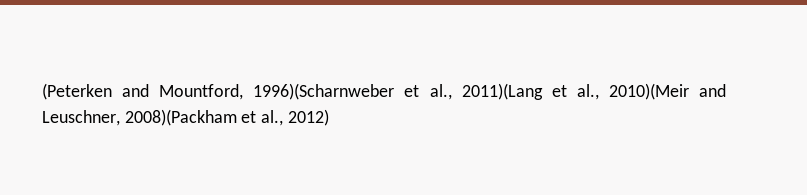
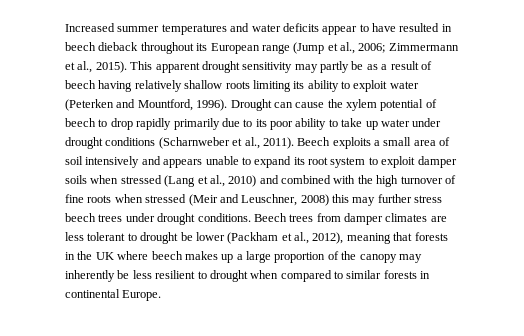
[42,83,727,100] [42,109,329,126] (Peterken and Mountford, 1996)(Scharnweber et al., 2011)(Lang et al., 2010)(Meir and Leuschner, 2008)(Packham et al., 2012) -> [65,23,452,35] [65,42,459,54] [65,61,432,73] [65,80,419,92] [65,99,437,111] [65,118,442,130] [65,137,451,149] [65,156,457,168] [65,175,456,187] [65,194,443,206] [65,213,447,225] [65,232,448,244] [65,251,422,263] [65,270,431,282] [65,289,162,301] Increased summer temperatures and water deficits appear to have resulted in beech dieback throughout its European range (Jump et al., 2006; Zimmermann et al., 2015). This apparent drought sensitivity may partly be as a result of beech having relatively shallow roots limiting its ability to exploit water (Peterken and Mountford, 1996). Drought can cause the xylem potential of beech to drop rapidly primarily due to its poor ability to take up water under drought conditions (Scharnweber et al., 2011). Beech exploits a small area of soil intensively and appears unable to expand its root system to exploit damper soils when stressed (Lang et al., 2010) and combined with the high turnover of fine roots when stressed (Meir and Leuschner, 2008) this may further stress beech trees under drought conditions. Beech trees from damper climates are less tolerant to drought be lower (Packham et al., 2012), meaning that forests in the UK where beech makes up a large proportion of the canopy may inherently be less resilient to drought when compared to similar forests in continental Europe.

